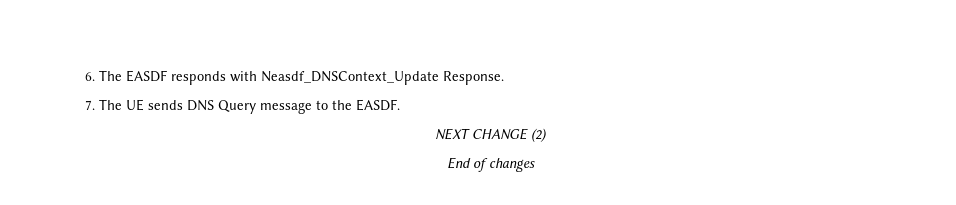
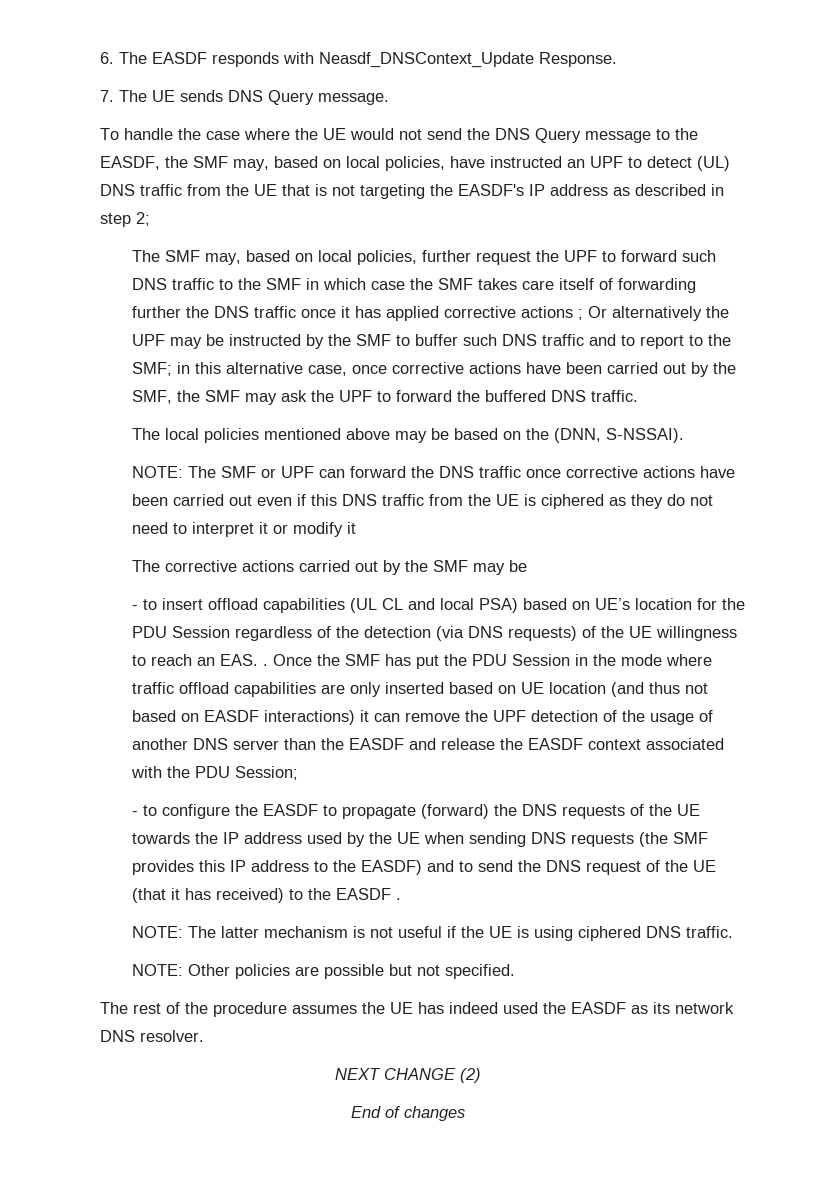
[259,99,400,114] message to the EASDF. -> [317,93,389,105] [99,128,698,143] [99,156,730,171] [99,184,724,199] [99,212,150,227] [131,250,716,265] [131,278,696,293] [131,306,729,321] [131,334,731,349] [131,362,736,377] [131,390,638,405] [131,428,684,443] [131,466,735,478] [131,494,713,509] [131,522,356,537] [131,560,527,575] [131,598,745,613] [131,626,737,641] [131,654,712,669] [131,682,708,697] [131,710,713,725] [131,738,724,750] [130,766,298,780] [131,804,700,819] [131,832,708,847] [131,860,716,875] [131,888,401,903] [131,926,733,941] [131,964,515,979] [99,1002,734,1017] [99,1030,204,1042] message. // To handle the case where the UE would not send the DNS Query message to the EASDF, the SMF may, based on local policies, have instructed an UPF to detect (UL) DNS traffic from the UE that is not targeting the EASDF's IP address as described in step 2; // The SMF may, based on local policies, further request the UPF to forward such DNS traffic to the SMF in which case the SMF takes care itself of forwarding further the DNS traffic once it has applied corrective actions ; Or alternatively the UPF may be instructed by the SMF to buffer such DNS traffic and to report to the SMF; in this alternative case, once corrective actions have been carried out by the SMF, the SMF may ask the UPF to forward the buffered DNS traffic. // The local policies mentioned above may be based on the (DNN, S-NSSAI). // NOTE: The SMF or UPF can forward the DNS traffic once corrective actions have been carried out even if this DNS traffic from the UE is ciphered as they do not need to interpret it or modify it // The corrective actions carried out by the SMF may be // - to insert offload capabilities (UL CL and local PSA) based on UE’s location for the PDU Session regardless of the detection (via DNS requests) of the UE willingness to reach an EAS. . Once the SMF has put the PDU Session in the mode where traffic offload capabilities are only inserted based on UE location (and thus not based on EASDF interactions) it can remove the UPF detection of the usage of another DNS server than the EASDF and release the EASDF context associated with the PDU Session; // - to configure the EASDF to propagate (forward) the DNS requests of the UE towards the IP address used by the UE when sending DNS requests (the SMF provides this IP address to the EASDF) and to send the DNS request of the UE (that it has received) to the EASDF . // NOTE: The latter mechanism is not useful if the UE is using ciphered DNS traffic. // NOTE: Other policies are possible but not specified. // The rest of the procedure assumes the UE has indeed used the EASDF as its network DNS resolver.

